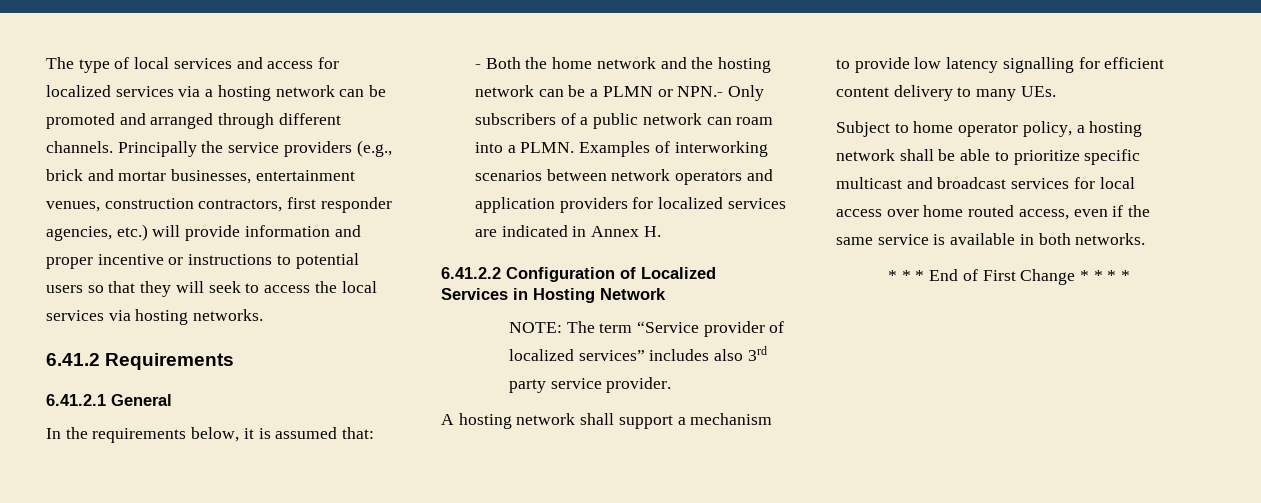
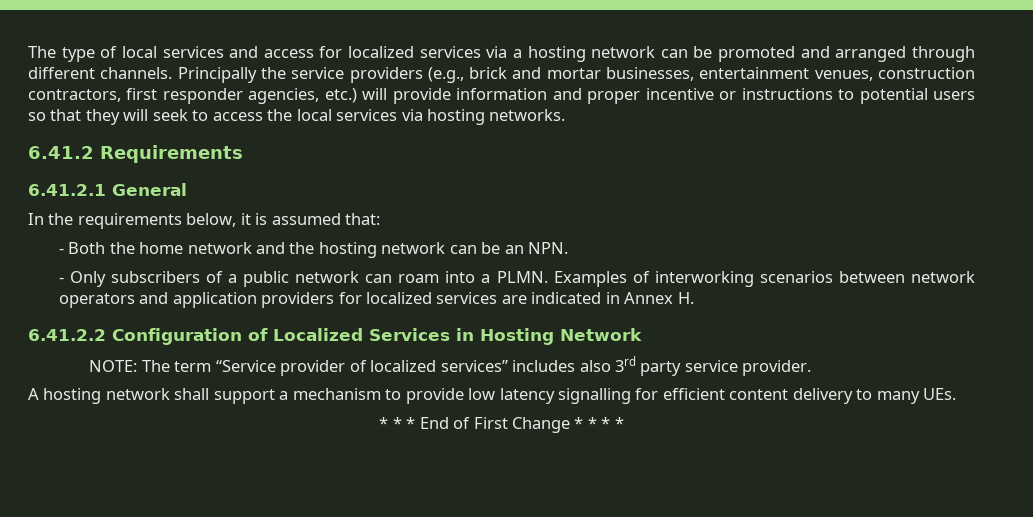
[590,86,724,97] a PLMN or NPN.- -> [504,242,569,254] [58,277,64,283] an NPN. // -
[836,121,1143,137] [836,149,1141,165] [836,177,1135,189] [836,205,1151,220] [836,233,1146,245] // Subject to home operator policy, a hosting network shall be able to prioritize specific multicast and broadcast services for local access over home routed access, even if the same service is available in both networks. -> (957, 394) none

